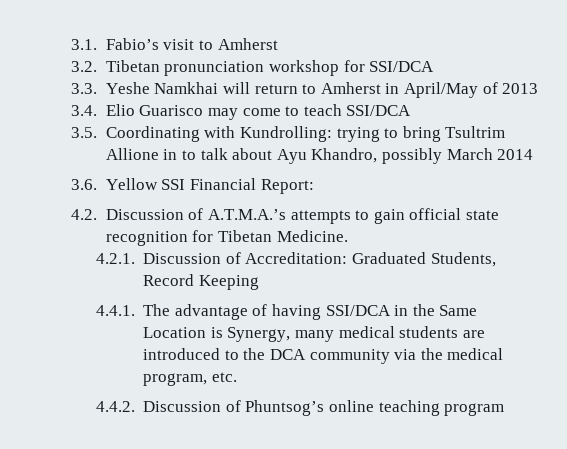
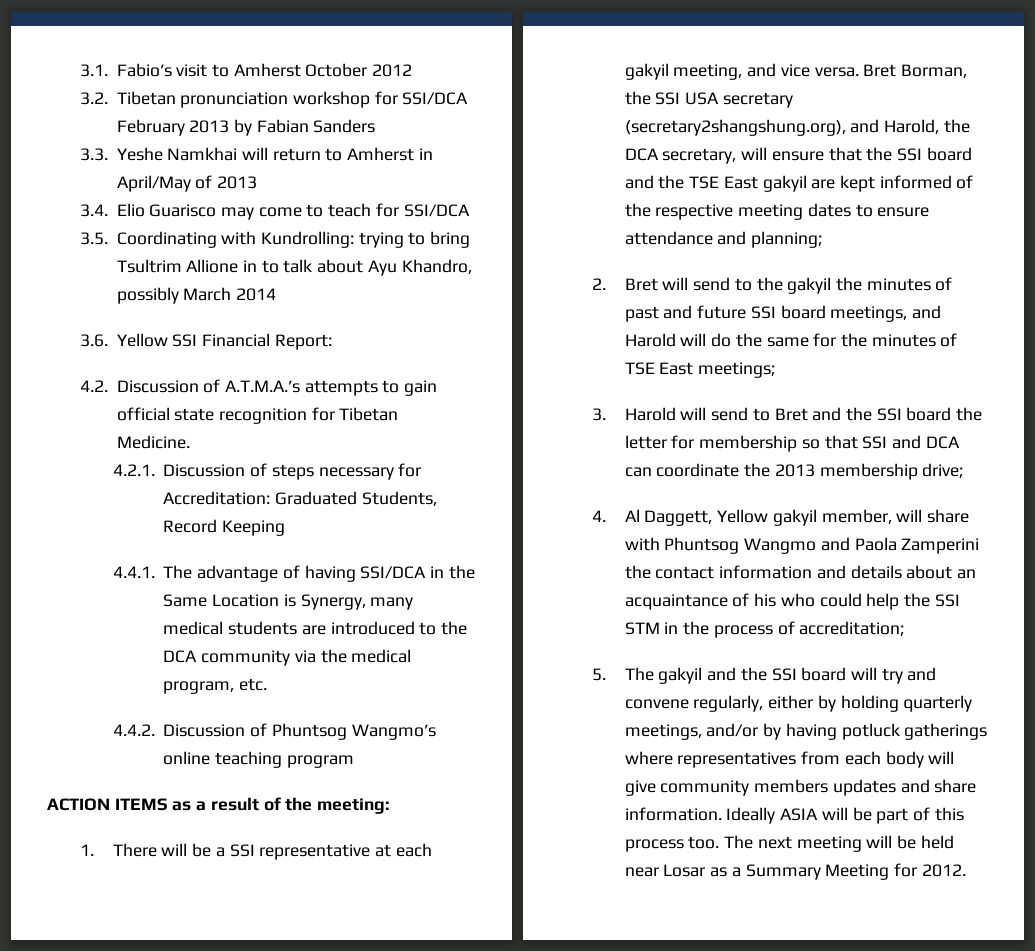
(278, 44) none -> [305,63,413,77] October 2012
(435, 66) none -> [116,119,376,136] February 2013 by Fabian Sanders
(342, 110) none -> [375,203,399,217] for
(241, 258) none -> [271,463,422,480] steps necessary for
[245,400,325,416] Phuntsog’s -> [271,723,436,740] Phuntsog Wangmo’s
(505, 409) none -> [47,797,390,814] [79,843,432,860] [624,63,967,80] [624,91,793,108] [624,119,970,136] [624,147,972,164] [624,175,974,192] [624,203,930,220] [624,231,823,248] [591,277,953,294] [624,305,941,322] [624,333,958,347] [624,362,776,378] [591,407,983,421] [624,435,960,452] [624,463,964,480] [591,509,969,526] [624,537,980,554] [624,565,976,579] [624,593,960,610] [624,621,905,638] [591,667,937,684] [624,695,973,712] [624,723,988,740] [624,751,955,768] [624,779,977,796] [624,807,964,824] [624,835,954,852] [624,863,966,880] // ACTION ITEMS as a result of the meeting: // 1. There will be a SSI representative at each gakyil meeting, and vice versa. Bret Borman, the SSI USA secretary (secretary2shangshung.org), and Harold, the DCA secretary, will ensure that the SSI board and the TSE East gakyil are kept informed of the respective meeting dates to ensure attendance and planning; // 2. Bret will send to the gakyil the minutes of past and future SSI board meetings, and Harold will do the same for the minutes of TSE East meetings; // 3. Harold will send to Bret and the SSI board the letter for membership so that SSI and DCA can coordinate the 2013 membership drive; // 4. Al Daggett, Yellow gakyil member, will share with Phuntsog Wangmo and Paola Zamperini the contact information and details about an acquaintance of his who could help the SSI STM in the process of accreditation; // 5. The gakyil and the SSI board will try and convene regularly, either by holding quarterly meetings, and/or by having potluck gatherings where representatives from each body will give community members updates and share information. Ideally ASIA will be part of this process too. The next meeting will be held near Losar as a Summary Meeting for 2012.

